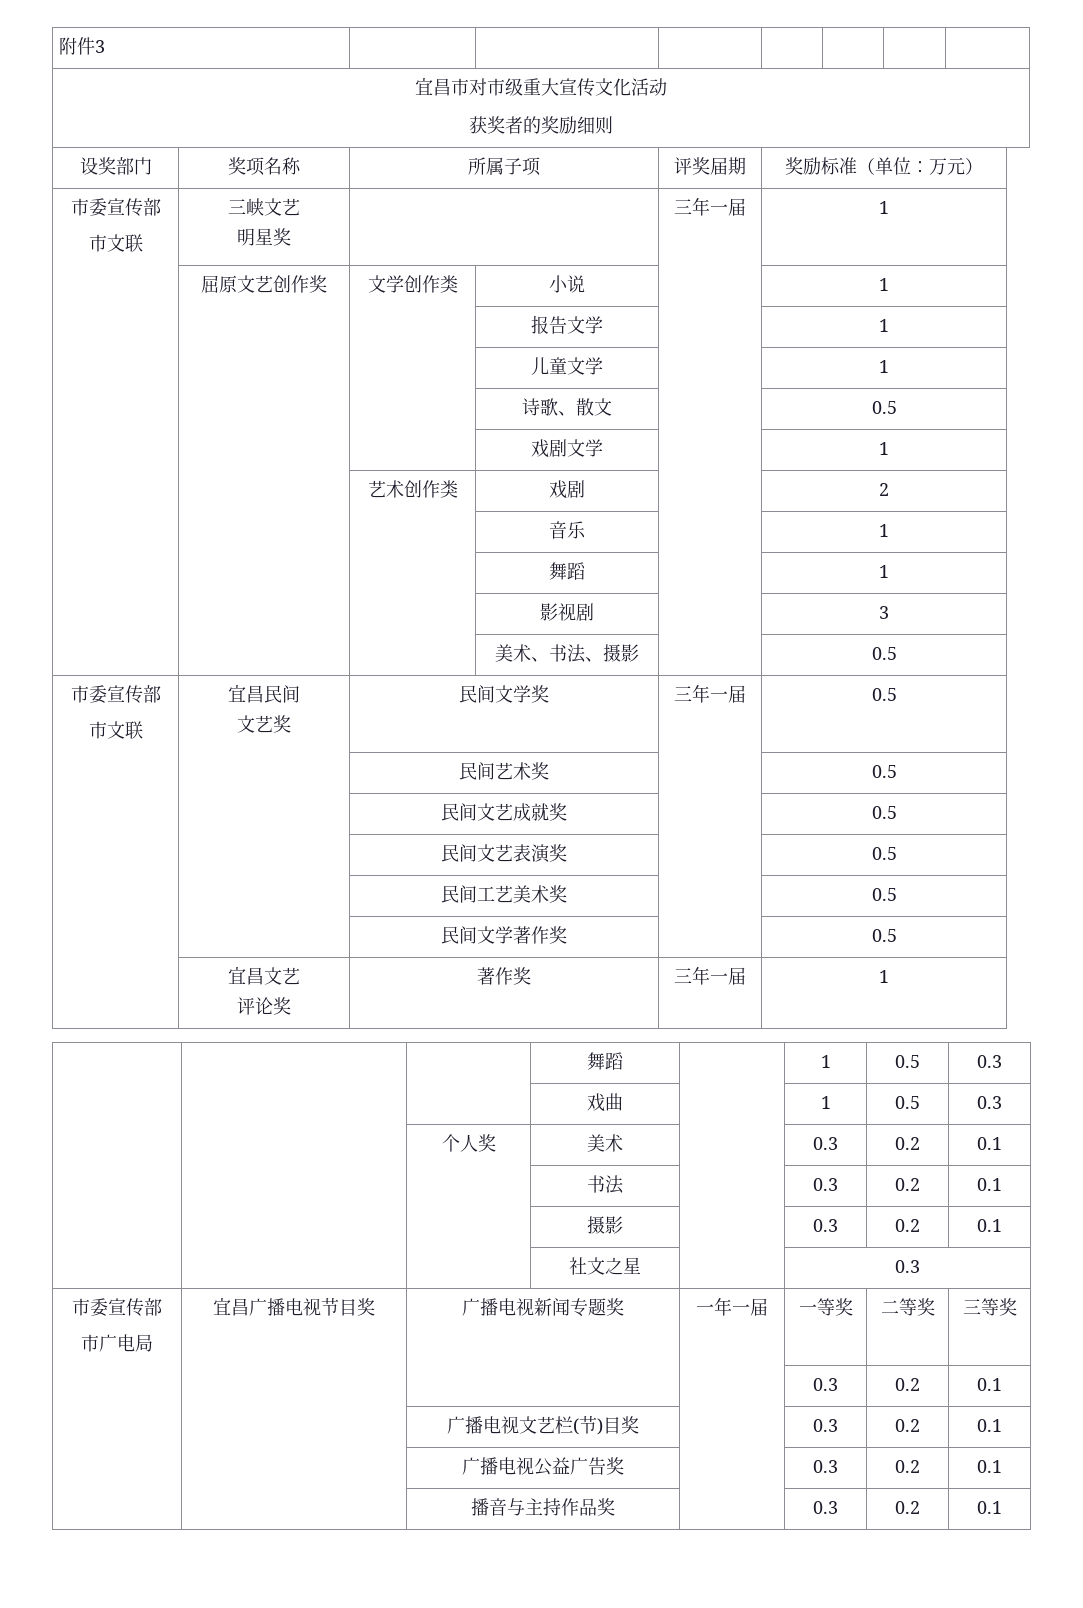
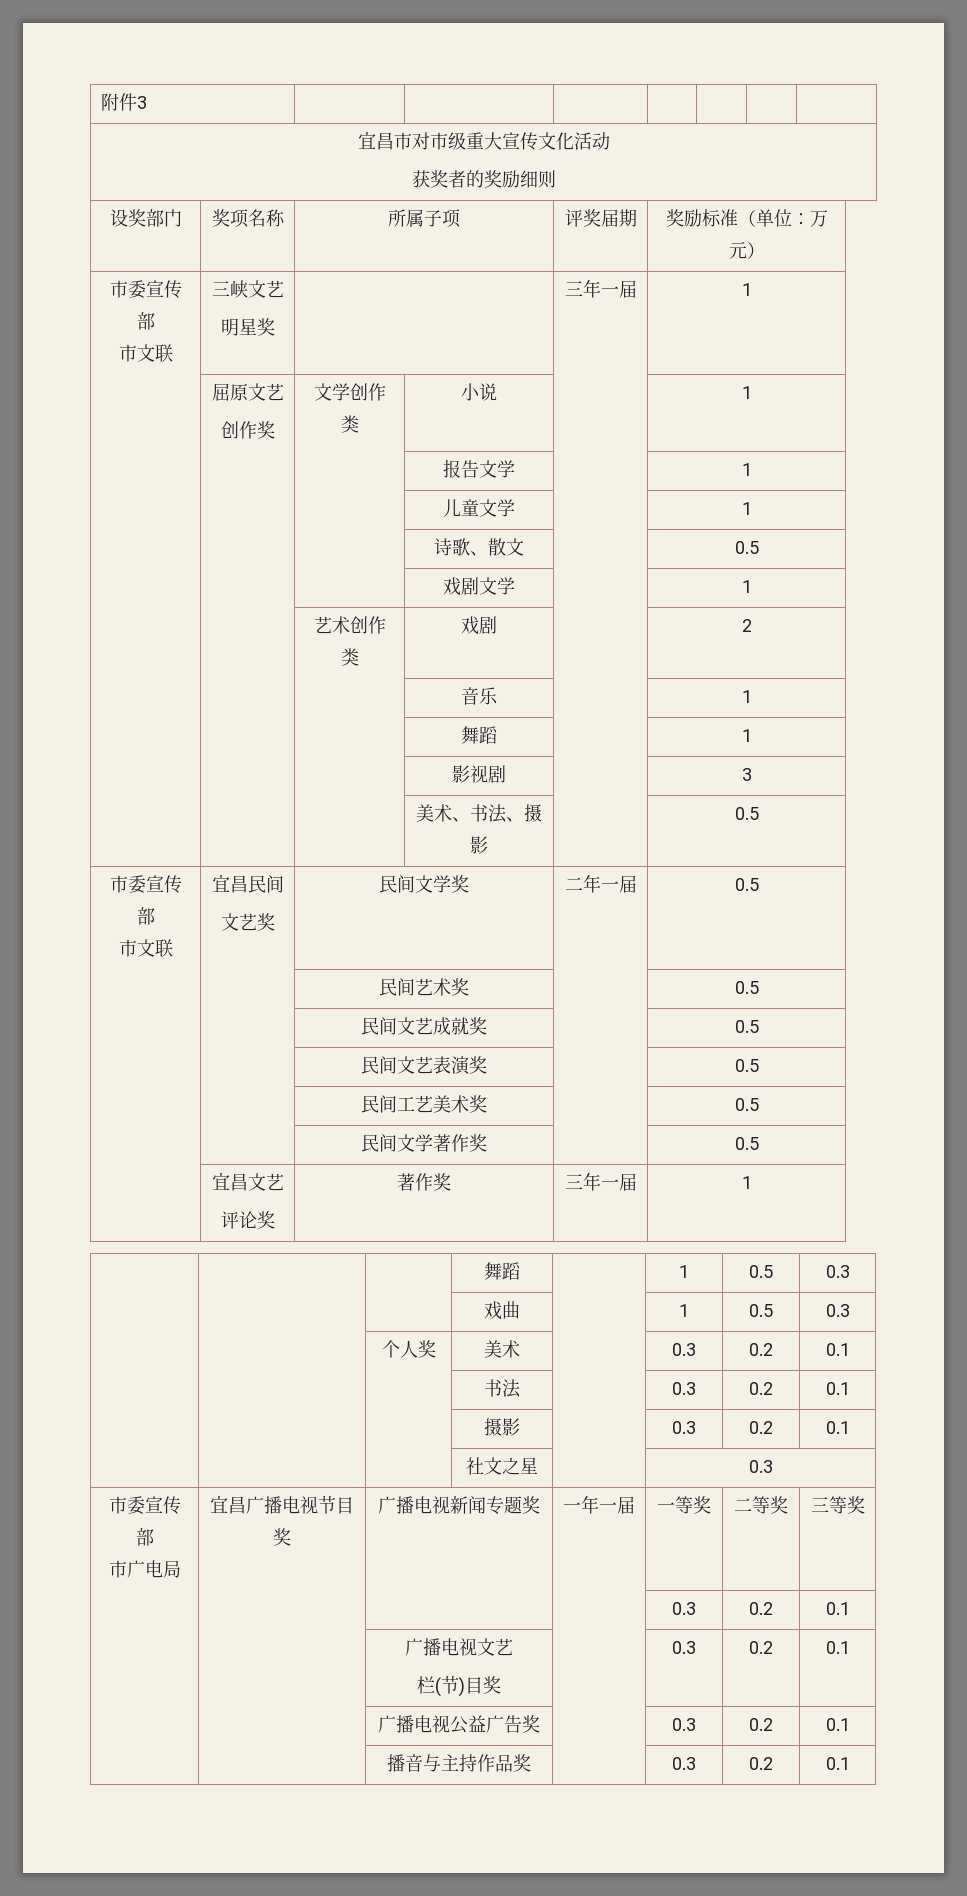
(273, 284) none -> (284, 392) //
[674,686,692,701] 三 -> [564,877,583,891] 二
(555, 1425) none -> (513, 1647) //

